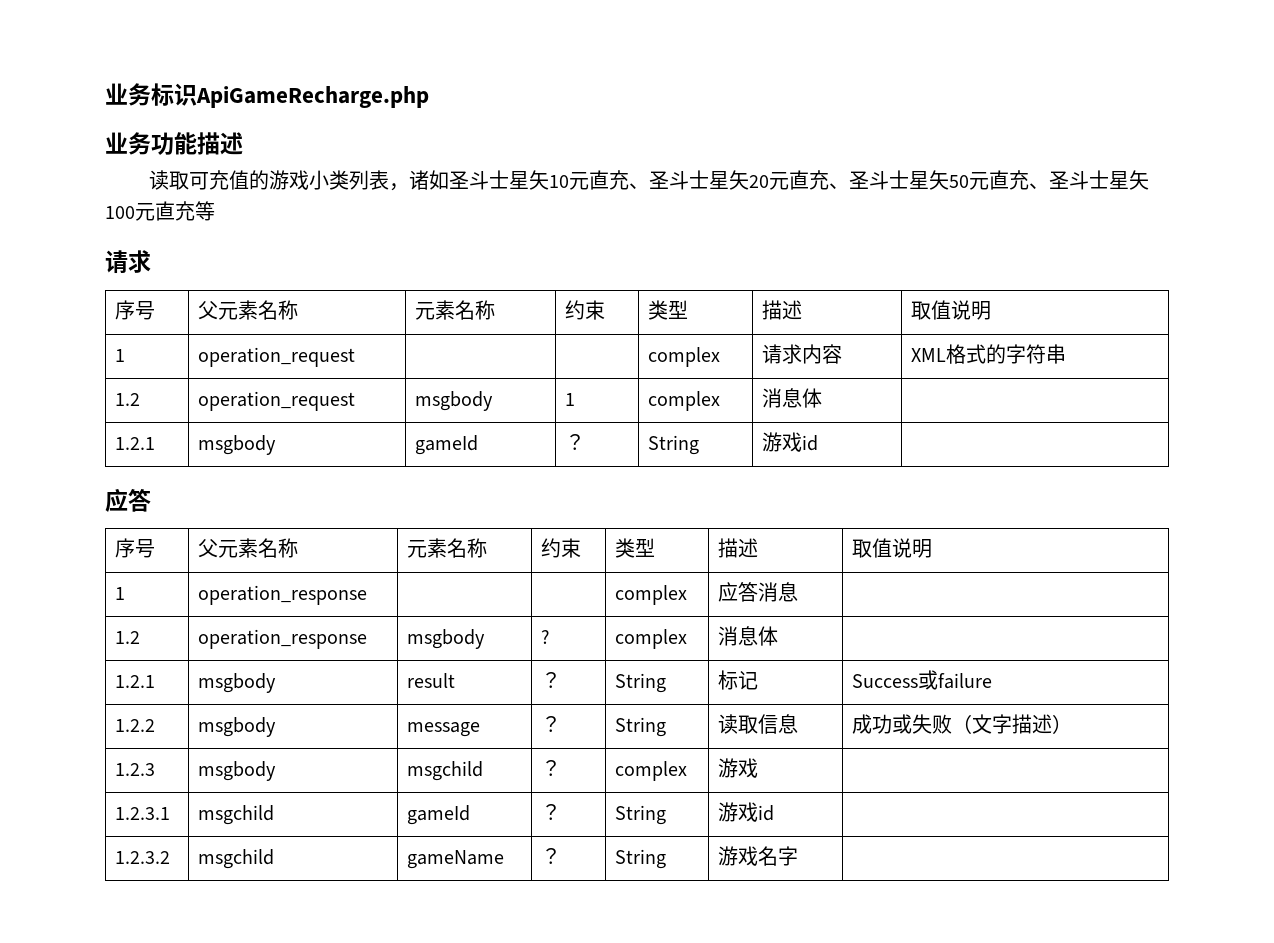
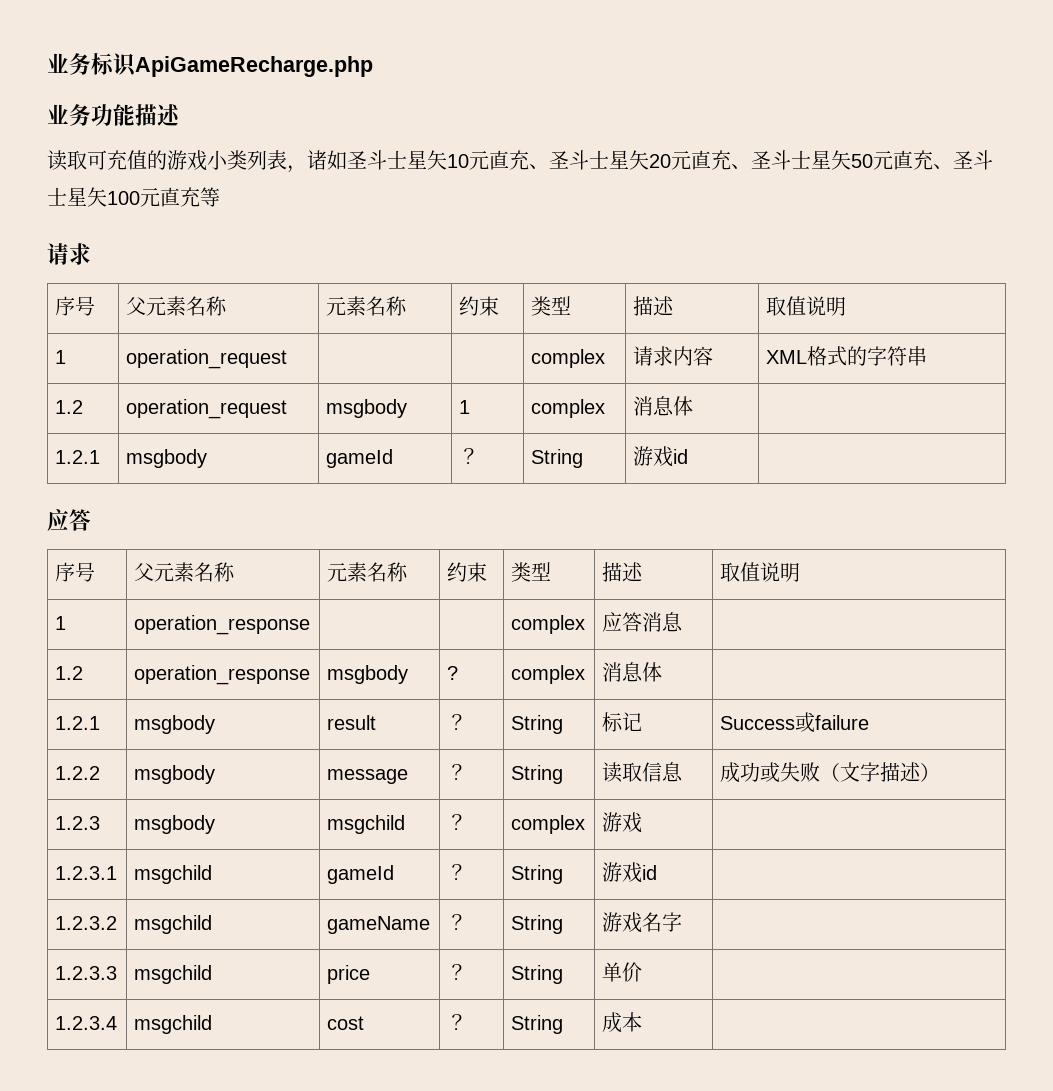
(799, 856) none -> [55,966,118,980] [134,965,213,984] [327,965,371,984] [447,964,468,981] [511,965,564,984] [602,962,643,982] [55,1016,118,1030] [134,1015,213,1034] [327,1016,365,1030] [447,1014,468,1031] [511,1015,564,1034] [602,1012,643,1033] // 1.2.3.3 | msgchild | price | ？ | String | 单价 | // 1.2.3.4 | msgchild | cost | ？ | String | 成本 |

